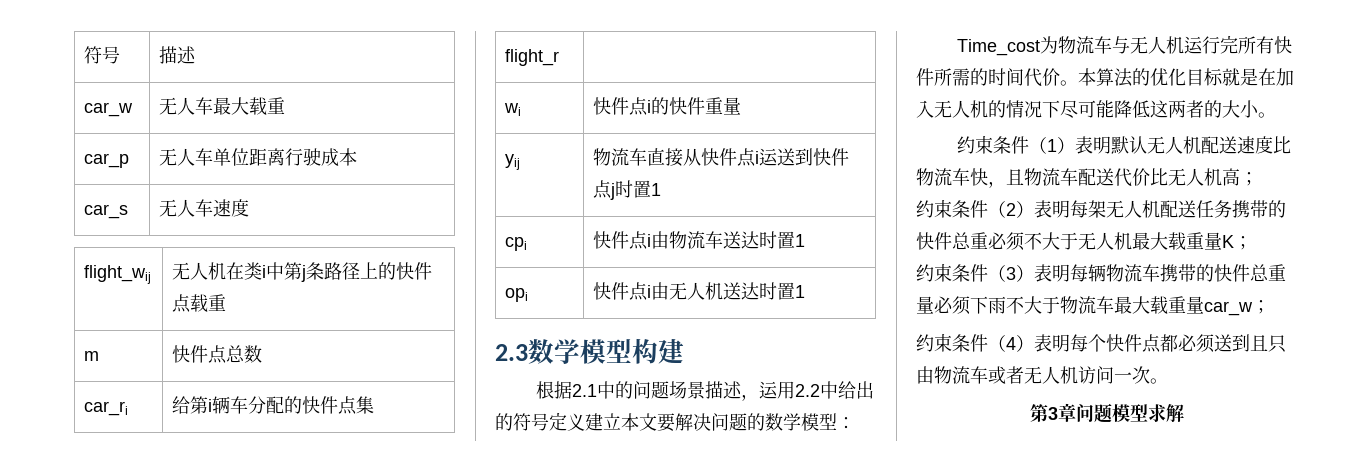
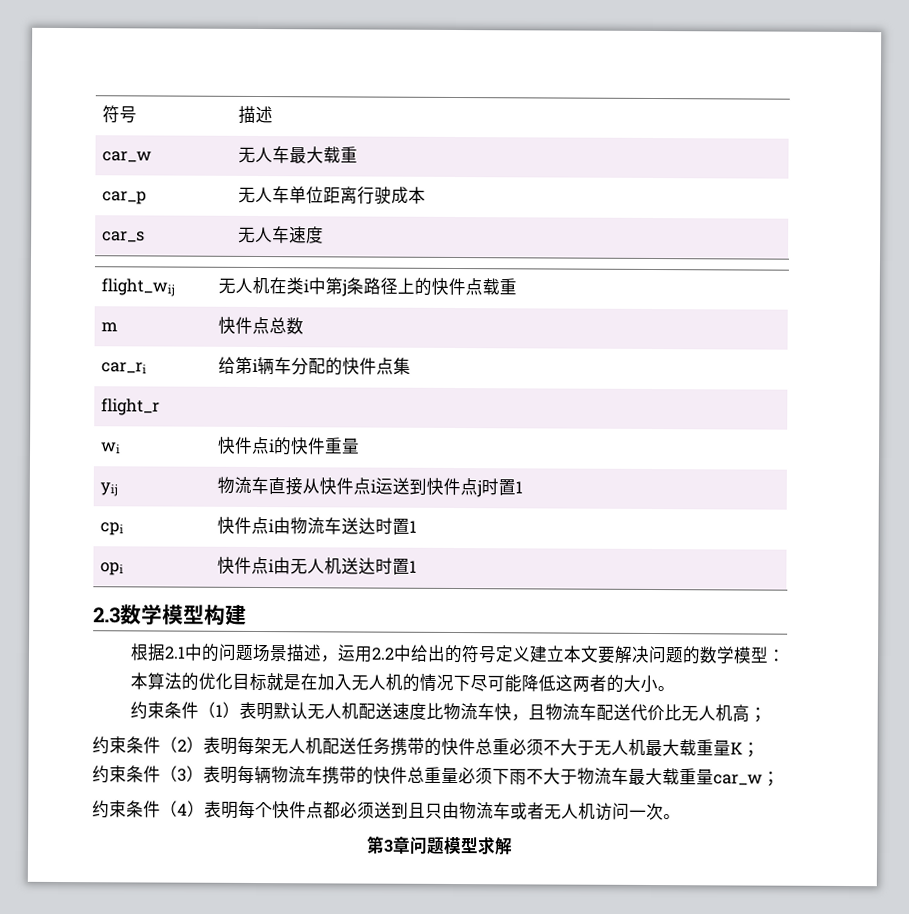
[956,35,1292,56] [916,68,1078,87] Time_cost为物流车与无人机运行完所有快件所需的时间代价。 -> (786, 655) none

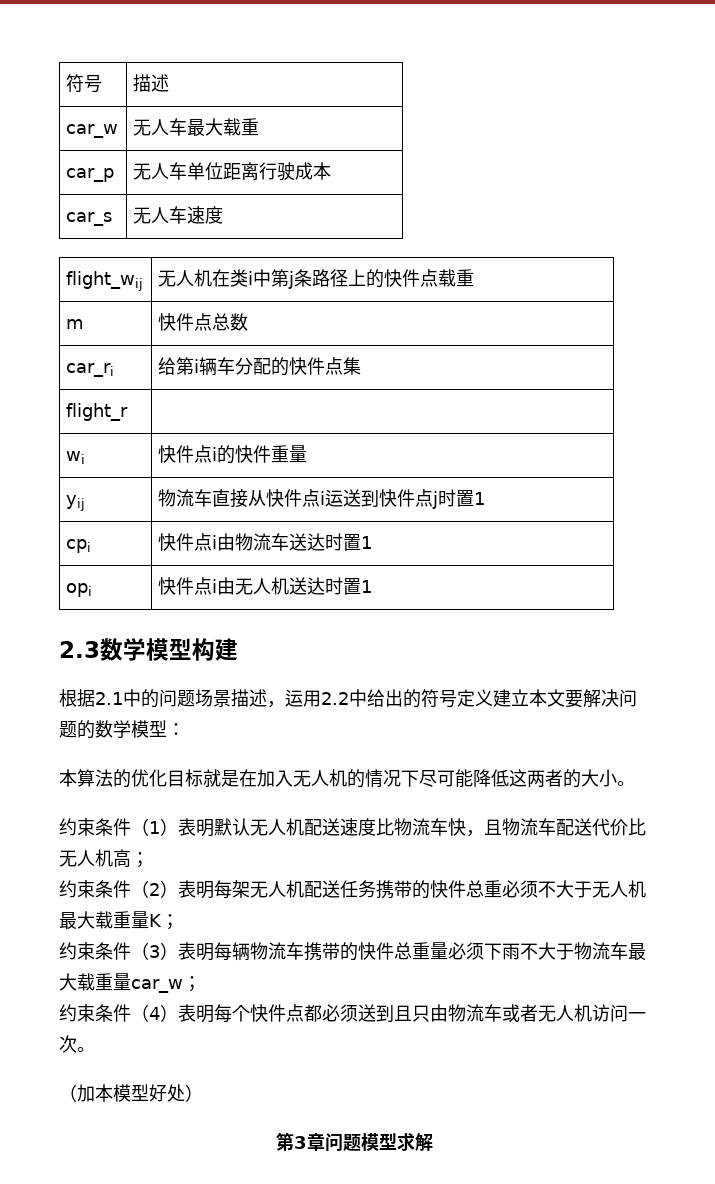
(681, 817) none -> [59,1084,203,1102] // （加本模型好处）

